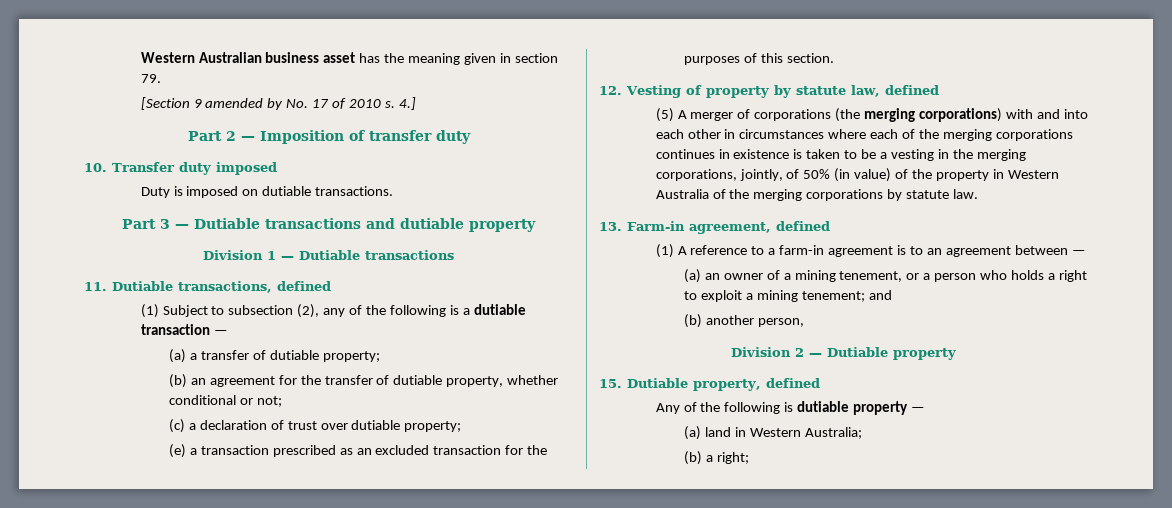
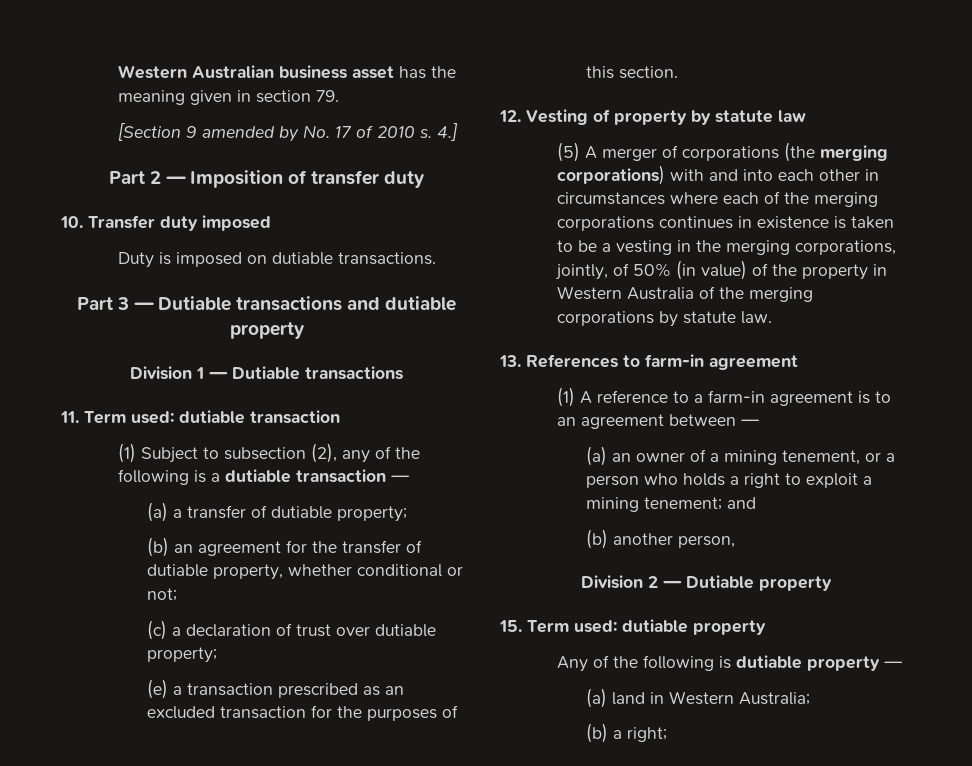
[112,281,331,293] Dutiable transactions, defined -> [84,410,340,424] Term used: dutiable transaction
[850,85,939,97] law, defined -> [778,110,806,122] law
[627,221,830,234] Farm-in agreement, defined -> [526,354,798,370] References to farm-in agreement
[627,378,820,391] Dutiable property, defined -> [527,619,766,635] Term used: dutiable property

